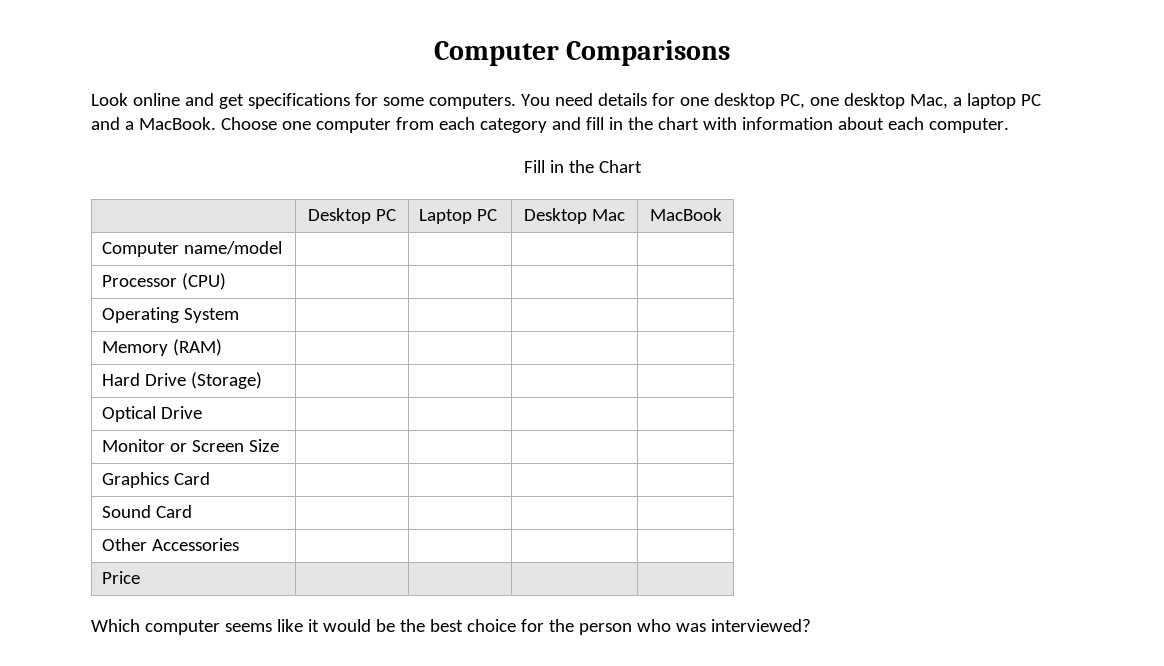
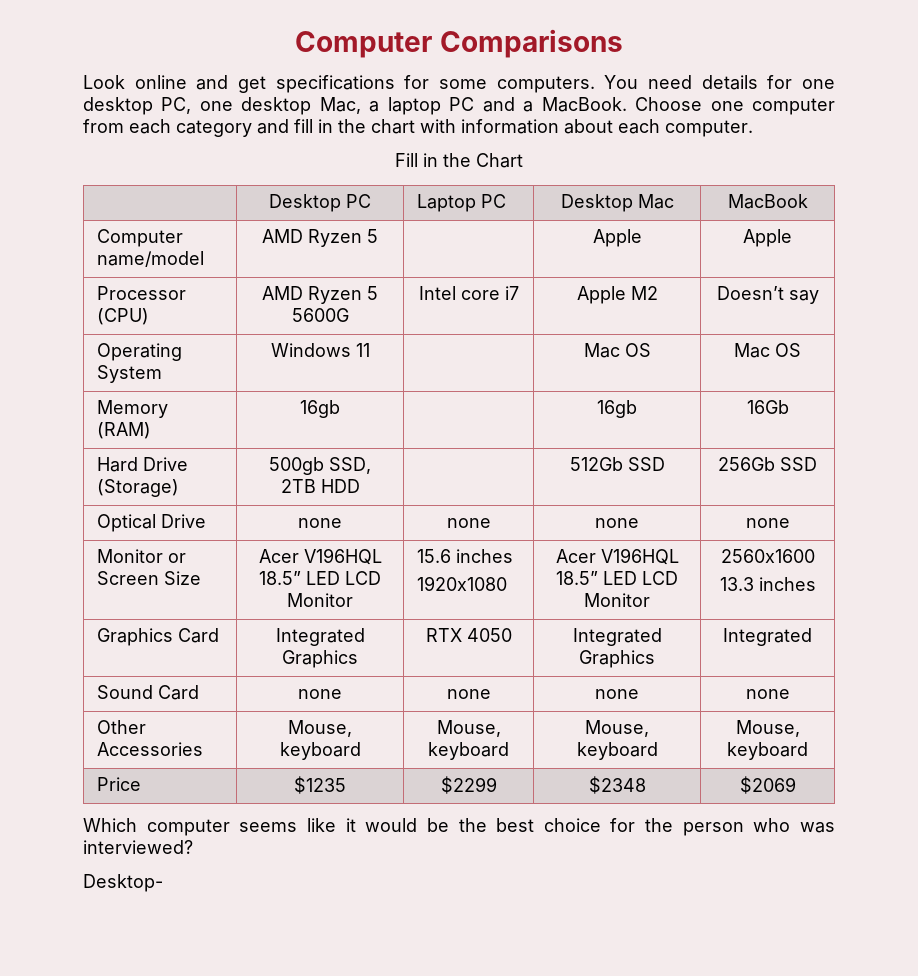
[102,273,227,290] [102,307,240,323] | | | // Processor (CPU) | | | | // Operating System | | | | -> [262,229,378,247] [592,229,642,247] [743,229,792,247] [96,286,186,300] [96,308,149,325] [262,286,378,304] [291,308,349,322] [418,286,519,300] [576,286,658,304] [716,286,819,304] [96,343,182,361] [96,365,162,383] [270,343,370,357] [583,343,651,358] [734,343,801,358] AMD Ryzen 5 | | Apple | Apple // Processor (CPU) | AMD Ryzen 5 5600G | Intel core i7 | Apple M2 | Doesn’t say // Operating System | Windows 11 | | Mac OS | Mac OS
(223, 347) | | | -> [300,400,340,418] [597,400,637,418] [746,400,789,414] 16gb | | 16gb | 16Gb
[102,406,203,422] [102,439,280,452] [102,472,211,488] [102,505,193,518] [102,538,240,551] [102,571,141,584] | | | // Optical Drive | | | | // Monitor or Screen Size | | | | // Graphics Card | | | | // Sound Card | | | | // Other Accessories | | | | // Price | | | | -> [269,457,371,475] [280,479,360,493] [569,457,665,471] [718,457,817,471] [96,514,206,532] [298,518,342,528] [446,518,491,528] [595,518,639,528] [745,518,790,528] [96,549,186,563] [96,571,201,585] [258,548,382,565] [259,571,381,585] [287,593,353,607] [416,549,513,563] [416,576,507,591] [555,548,679,565] [556,571,678,585] [584,593,650,607] [720,549,815,563] [719,577,816,591] [96,628,219,646] [275,628,365,646] [282,650,358,668] [425,628,512,642] [572,628,662,646] [579,650,655,668] [723,628,812,646] [96,685,199,700] [298,689,342,699] [446,689,491,699] [595,689,639,699] [745,689,790,699] [96,720,146,734] [96,742,203,756] [288,720,352,737] [279,742,361,760] [436,720,501,737] [428,742,509,760] [585,720,649,737] [576,742,658,760] [735,720,800,737] [727,742,808,760] [96,777,141,791] [294,776,346,794] [440,776,497,794] [588,776,646,794] [739,776,796,794] 500gb SSD, 2TB HDD | | 512Gb SSD | 256Gb SSD // Optical Drive | none | none | none | none // Monitor or Screen Size | Acer V196HQL 18.5” LED LCD Monitor | 15.6 inches // 1920x1080 | Acer V196HQL 18.5” LED LCD Monitor | 2560x1600 // 13.3 inches // Graphics Card | Integrated Graphics | RTX 4050 | Integrated Graphics | Integrated // Sound Card | none | none | none | none // Other Accessories | Mouse, keyboard | Mouse, keyboard | Mouse, keyboard | Mouse, keyboard // Price | $1235 | $2299 | $2348 | $2069
(811, 625) none -> [83,874,163,892] // Desktop-

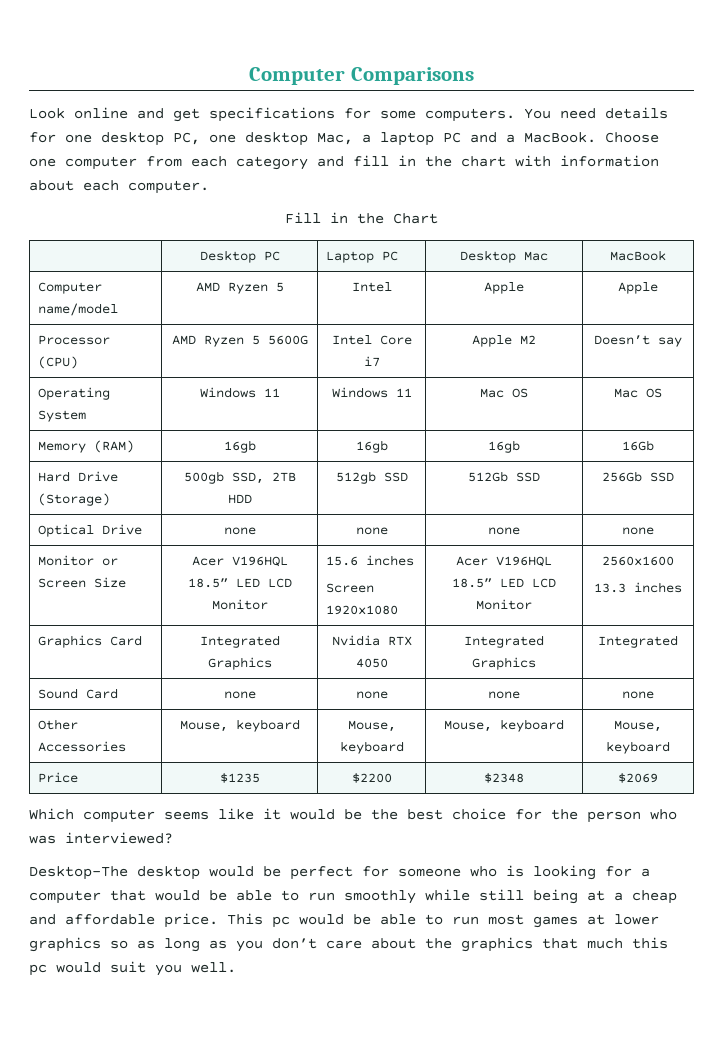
(378, 236) none -> [351,282,392,292] Intel
[460,290,500,300] core -> [379,335,412,345] Core
(370, 350) none -> [331,387,412,398] Windows 11
(340, 409) none -> [355,440,388,453] 16gb
(360, 486) none -> [335,471,408,484] 512gb SSD
(513, 556) none -> [325,583,374,593] Screen
(358, 659) none -> [331,635,380,646] Nvidia
[440,776,497,794] $2299 -> [351,773,392,783] $2200
[83,874,163,892] Desktop- -> [29,865,650,880] [29,889,677,904] [29,913,659,928] [29,937,668,952] [29,961,236,976] Desktop-The desktop would be perfect for someone who is looking for a computer that would be able to run smoothly while still being at a cheap and affordable price. This pc would be able to run most games at lower graphics so as long as you don’t care about the graphics that much this pc would suit you well.

